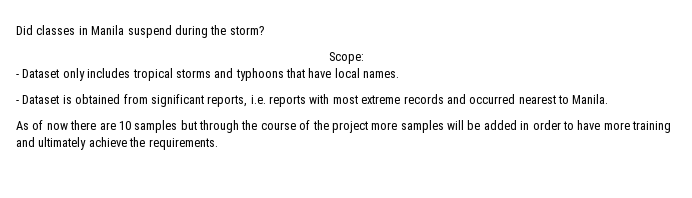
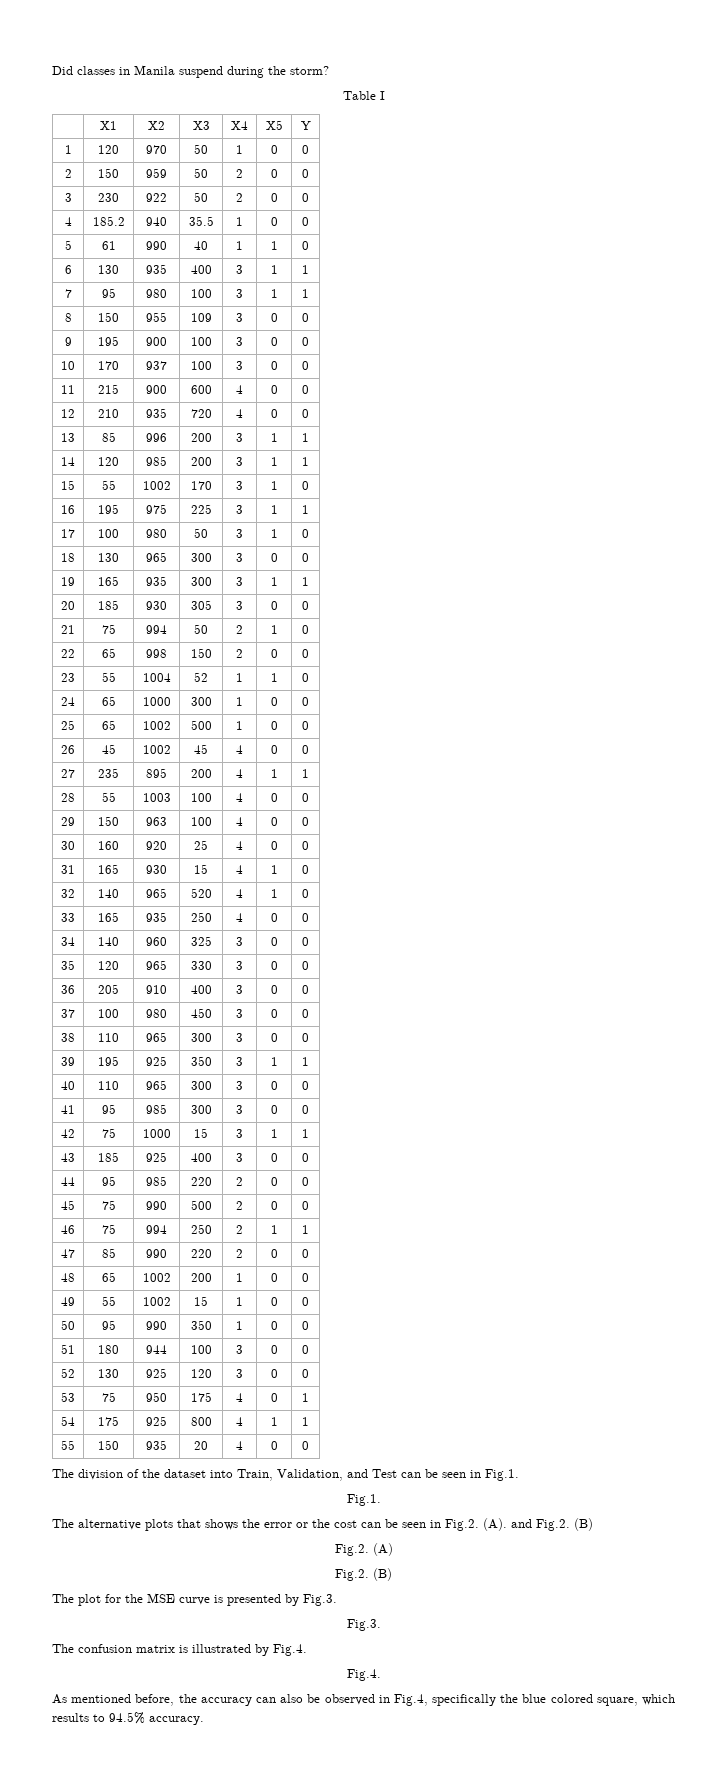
[328,52,364,64] [16,68,400,81] [16,94,609,107] [16,120,671,133] [16,137,218,150] Scope: // - Dataset only includes tropical storms and typhoons that have local names. // - Dataset is obtained from significant reports, i.e. reports with most extreme records and occurred nearest to Manila. // As of now there are 10 samples but through the course of the project more samples will be added in order to have more training and ultimately achieve the requirements. -> [342,91,385,100] [100,121,117,130] [148,121,165,130] [192,121,210,130] [231,121,248,130] [265,120,283,130] [300,121,311,130] [64,145,72,154] [98,145,119,154] [146,145,167,154] [194,144,208,154] [236,145,243,154] [270,145,278,154] [302,145,309,154] [64,169,72,178] [98,168,119,178] [146,168,167,178] [194,168,208,178] [236,169,243,178] [270,169,278,178] [302,169,309,178] [64,193,72,202] [98,193,119,202] [146,193,167,202] [194,192,208,202] [236,193,243,202] [270,193,278,202] [302,193,309,202] [64,217,72,226] [92,216,125,226] [146,217,167,226] [188,216,214,226] [236,217,243,226] [270,217,278,226] [302,217,309,226] [64,240,72,250] [101,241,116,250] [146,241,167,250] [194,241,208,250] [236,241,243,250] [270,241,278,250] [302,241,309,250] [64,265,72,274] [98,265,119,274] [146,264,167,274] [190,265,212,274] [236,265,243,274] [270,265,278,274] [302,265,309,274] [64,289,72,298] [101,288,116,298] [146,289,167,298] [190,289,212,298] [236,289,243,298] [270,289,278,298] [302,289,309,298] [64,313,72,322] [98,312,119,322] [146,312,167,322] [190,313,212,322] [236,313,243,322] [270,313,278,322] [302,313,309,322] [64,337,72,346] [98,336,119,346] [146,337,167,346] [190,337,212,346] [236,337,243,346] [270,337,278,346] [302,337,309,346] [61,361,75,370] [98,361,119,370] [146,361,167,370] [190,361,212,370] [236,361,243,370] [270,361,278,370] [302,361,309,370] [61,385,75,394] [98,384,119,394] [146,385,167,394] [190,385,212,394] [236,385,243,394] [270,385,278,394] [302,385,309,394] [61,409,75,418] [98,409,119,418] [146,408,167,418] [190,409,212,418] [236,409,243,418] [270,409,278,418] [302,409,309,418] [61,433,75,442] [101,432,116,442] [146,433,167,442] [190,433,212,442] [236,433,243,442] [270,433,278,442] [302,433,309,442] [61,457,75,466] [98,457,119,466] [146,456,167,466] [190,457,212,466] [236,457,243,466] [270,457,278,466] [302,457,309,466] [61,480,75,490] [101,480,116,490] [142,481,171,490] [190,481,212,490] [236,481,243,490] [270,481,278,490] [302,481,309,490] [61,505,75,514] [98,504,119,514] [146,504,167,514] [190,504,212,514] [236,505,243,514] [270,505,278,514] [302,505,309,514] [61,529,75,538] [98,529,119,538] [146,529,167,538] [194,528,208,538] [236,529,243,538] [270,529,278,538] [302,529,309,538] [61,553,75,562] [98,553,119,562] [146,552,167,562] [190,553,212,562] [236,553,243,562] [270,553,278,562] [302,553,309,562] [61,577,75,586] [98,576,119,586] [146,576,167,586] [190,577,212,586] [236,577,243,586] [270,577,278,586] [302,577,309,586] [61,601,75,610] [98,600,119,610] [146,601,167,610] [190,600,212,610] [236,601,243,610] [270,601,278,610] [302,601,309,610] [61,625,75,634] [101,624,116,634] [146,625,167,634] [194,624,208,634] [236,625,243,634] [270,625,278,634] [302,625,309,634] [61,649,75,658] [101,648,116,658] [146,649,167,658] [190,648,212,658] [236,649,243,658] [270,649,278,658] [302,649,309,658] [61,673,75,682] [101,672,116,682] [142,673,171,682] [194,672,208,682] [236,673,243,682] [270,673,278,682] [302,673,309,682] [61,697,75,706] [101,696,116,706] [142,697,171,706] [190,697,212,706] [236,697,243,706] [270,697,278,706] [302,697,309,706] [61,720,75,730] [101,720,116,730] [142,721,171,730] [190,720,212,730] [236,721,243,730] [270,721,278,730] [302,721,309,730] [61,745,75,754] [101,744,116,754] [142,745,171,754] [194,744,208,754] [236,745,243,754] [270,745,278,754] [302,745,309,754] [61,769,75,778] [98,768,119,778] [146,768,167,778] [190,769,212,778] [236,769,243,778] [270,769,278,778] [302,769,309,778] [61,793,75,802] [101,792,116,802] [142,793,171,802] [190,793,212,802] [236,793,243,802] [270,793,278,802] [302,793,309,802] [61,817,75,826] [98,816,119,826] [146,817,167,826] [190,817,212,826] [236,817,243,826] [270,817,278,826] [302,817,309,826] [61,841,75,850] [98,841,119,850] [146,841,167,850] [194,840,208,850] [236,841,243,850] [270,841,278,850] [302,841,309,850] [61,865,75,874] [98,864,119,874] [146,865,167,874] [194,864,208,874] [236,865,243,874] [270,865,278,874] [302,865,309,874] [61,889,75,898] [98,889,119,898] [146,888,167,898] [190,888,212,898] [236,889,243,898] [270,889,278,898] [302,889,309,898] [61,913,75,922] [98,912,119,922] [146,912,167,922] [190,912,212,922] [236,913,243,922] [270,913,278,922] [302,913,309,922] [61,937,75,946] [98,937,119,946] [146,937,167,946] [190,936,212,946] [236,937,243,946] [270,937,278,946] [302,937,309,946] [61,960,75,970] [98,961,119,970] [146,960,167,970] [190,961,212,970] [236,961,243,970] [270,961,278,970] [302,961,309,970] [61,985,75,994] [98,984,119,994] [146,985,167,994] [190,985,212,994] [236,985,243,994] [270,985,278,994] [302,985,309,994] [61,1009,75,1018] [98,1009,119,1018] [146,1009,167,1018] [190,1008,212,1018] [236,1009,243,1018] [270,1009,278,1018] [302,1009,309,1018] [61,1033,75,1042] [98,1033,119,1042] [146,1032,167,1042] [190,1033,212,1042] [236,1033,243,1042] [270,1033,278,1042] [302,1033,309,1042] [61,1057,75,1066] [98,1056,119,1066] [146,1056,167,1066] [190,1056,212,1066] [236,1057,243,1066] [270,1057,278,1066] [302,1057,309,1066] [61,1081,75,1090] [98,1081,119,1090] [146,1080,167,1090] [190,1081,212,1090] [236,1081,243,1090] [270,1081,278,1090] [302,1081,309,1090] [61,1105,75,1114] [101,1104,116,1114] [146,1104,167,1114] [190,1105,212,1114] [236,1105,243,1114] [270,1105,278,1114] [302,1105,309,1114] [61,1129,75,1138] [101,1128,116,1138] [142,1129,171,1138] [194,1128,208,1138] [236,1129,243,1138] [270,1129,278,1138] [302,1129,309,1138] [61,1153,75,1162] [98,1152,119,1162] [146,1152,167,1162] [190,1153,212,1162] [236,1153,243,1162] [270,1153,278,1162] [302,1153,309,1162] [61,1177,75,1186] [101,1176,116,1186] [146,1176,167,1186] [190,1177,212,1186] [236,1177,243,1186] [270,1177,278,1186] [302,1177,309,1186] [61,1200,75,1210] [101,1200,116,1210] [146,1201,167,1210] [190,1200,212,1210] [236,1201,243,1210] [270,1201,278,1210] [302,1201,309,1210] [61,1225,75,1234] [101,1224,116,1234] [146,1225,167,1234] [190,1224,212,1234] [236,1225,243,1234] [270,1225,278,1234] [302,1225,309,1234] [61,1249,75,1258] [101,1248,116,1258] [146,1249,167,1258] [190,1249,212,1258] [236,1249,243,1258] [270,1249,278,1258] [302,1249,309,1258] [61,1273,75,1282] [101,1272,116,1282] [142,1273,171,1282] [190,1273,212,1282] [236,1273,243,1282] [270,1273,278,1282] [302,1273,309,1282] [61,1297,75,1306] [101,1296,116,1306] [142,1297,171,1306] [194,1296,208,1306] [236,1297,243,1306] [270,1297,278,1306] [302,1297,309,1306] [61,1320,75,1330] [101,1320,116,1330] [146,1321,167,1330] [190,1320,212,1330] [236,1321,243,1330] [270,1321,278,1330] [302,1321,309,1330] [61,1344,75,1354] [98,1345,119,1354] [146,1345,167,1354] [190,1345,212,1354] [236,1345,243,1354] [270,1345,278,1354] [302,1345,309,1354] [61,1368,75,1378] [98,1369,119,1378] [146,1368,167,1378] [190,1369,212,1378] [236,1369,243,1378] [270,1369,278,1378] [302,1369,309,1378] [61,1392,75,1402] [101,1392,116,1402] [146,1392,167,1402] [190,1392,212,1402] [236,1393,243,1402] [270,1393,278,1402] [302,1393,309,1402] [61,1416,75,1426] [98,1416,119,1426] [146,1416,167,1426] [190,1417,212,1426] [236,1417,243,1426] [270,1417,278,1426] [302,1417,309,1426] [61,1440,75,1450] [98,1440,119,1450] [146,1440,167,1450] [194,1441,208,1450] [236,1441,243,1450] [270,1441,278,1450] [302,1441,309,1450] [52,1469,519,1481] [346,1494,381,1506] [52,1518,593,1531] [334,1543,393,1556] [335,1568,392,1581] [52,1593,337,1606] [346,1619,381,1631] [52,1644,307,1656] [346,1669,381,1681] [52,1694,675,1706] [52,1712,204,1725] Table I // | X1 | X2 | X3 | X4 | X5 | Y // 1 | 120 | 970 | 50 | 1 | 0 | 0 // 2 | 150 | 959 | 50 | 2 | 0 | 0 // 3 | 230 | 922 | 50 | 2 | 0 | 0 // 4 | 185.2 | 940 | 35.5 | 1 | 0 | 0 // 5 | 61 | 990 | 40 | 1 | 1 | 0 // 6 | 130 | 935 | 400 | 3 | 1 | 1 // 7 | 95 | 980 | 100 | 3 | 1 | 1 // 8 | 150 | 955 | 109 | 3 | 0 | 0 // 9 | 195 | 900 | 100 | 3 | 0 | 0 // 10 | 170 | 937 | 100 | 3 | 0 | 0 // 11 | 215 | 900 | 600 | 4 | 0 | 0 // 12 | 210 | 935 | 720 | 4 | 0 | 0 // 13 | 85 | 996 | 200 | 3 | 1 | 1 // 14 | 120 | 985 | 200 | 3 | 1 | 1 // 15 | 55 | 1002 | 170 | 3 | 1 | 0 // 16 | 195 | 975 | 225 | 3 | 1 | 1 // 17 | 100 | 980 | 50 | 3 | 1 | 0 // 18 | 130 | 965 | 300 | 3 | 0 | 0 // 19 | 165 | 935 | 300 | 3 | 1 | 1 // 20 | 185 | 930 | 305 | 3 | 0 | 0 // 21 | 75 | 994 | 50 | 2 | 1 | 0 // 22 | 65 | 998 | 150 | 2 | 0 | 0 // 23 | 55 | 1004 | 52 | 1 | 1 | 0 // 24 | 65 | 1000 | 300 | 1 | 0 | 0 // 25 | 65 | 1002 | 500 | 1 | 0 | 0 // 26 | 45 | 1002 | 45 | 4 | 0 | 0 // 27 | 235 | 895 | 200 | 4 | 1 | 1 // 28 | 55 | 1003 | 100 | 4 | 0 | 0 // 29 | 150 | 963 | 100 | 4 | 0 | 0 // 30 | 160 | 920 | 25 | 4 | 0 | 0 // 31 | 165 | 930 | 15 | 4 | 1 | 0 // 32 | 140 | 965 | 520 | 4 | 1 | 0 // 33 | 165 | 935 | 250 | 4 | 0 | 0 // 34 | 140 | 960 | 325 | 3 | 0 | 0 // 35 | 120 | 965 | 330 | 3 | 0 | 0 // 36 | 205 | 910 | 400 | 3 | 0 | 0 // 37 | 100 | 980 | 450 | 3 | 0 | 0 // 38 | 110 | 965 | 300 | 3 | 0 | 0 // 39 | 195 | 925 | 350 | 3 | 1 | 1 // 40 | 110 | 965 | 300 | 3 | 0 | 0 // 41 | 95 | 985 | 300 | 3 | 0 | 0 // 42 | 75 | 1000 | 15 | 3 | 1 | 1 // 43 | 185 | 925 | 400 | 3 | 0 | 0 // 44 | 95 | 985 | 220 | 2 | 0 | 0 // 45 | 75 | 990 | 500 | 2 | 0 | 0 // 46 | 75 | 994 | 250 | 2 | 1 | 1 // 47 | 85 | 990 | 220 | 2 | 0 | 0 // 48 | 65 | 1002 | 200 | 1 | 0 | 0 // 49 | 55 | 1002 | 15 | 1 | 0 | 0 // 50 | 95 | 990 | 350 | 1 | 0 | 0 // 51 | 180 | 944 | 100 | 3 | 0 | 0 // 52 | 130 | 925 | 120 | 3 | 0 | 0 // 53 | 75 | 950 | 175 | 4 | 0 | 1 // 54 | 175 | 925 | 800 | 4 | 1 | 1 // 55 | 150 | 935 | 20 | 4 | 0 | 0 // The division of the dataset into Train, Validation, and Test can be seen in Fig.1. // Fig.1. // The alternative plots that shows the error or the cost can be seen in Fig.2. (A). and Fig.2. (B) // Fig.2. (A) // Fig.2. (B) // The plot for the MSE curve is presented by Fig.3. // Fig.3. // The confusion matrix is illustrated by Fig.4. // Fig.4. // As mentioned before, the accuracy can also be observed in Fig.4, specifically the blue colored square, which results to 94.5% accuracy.

